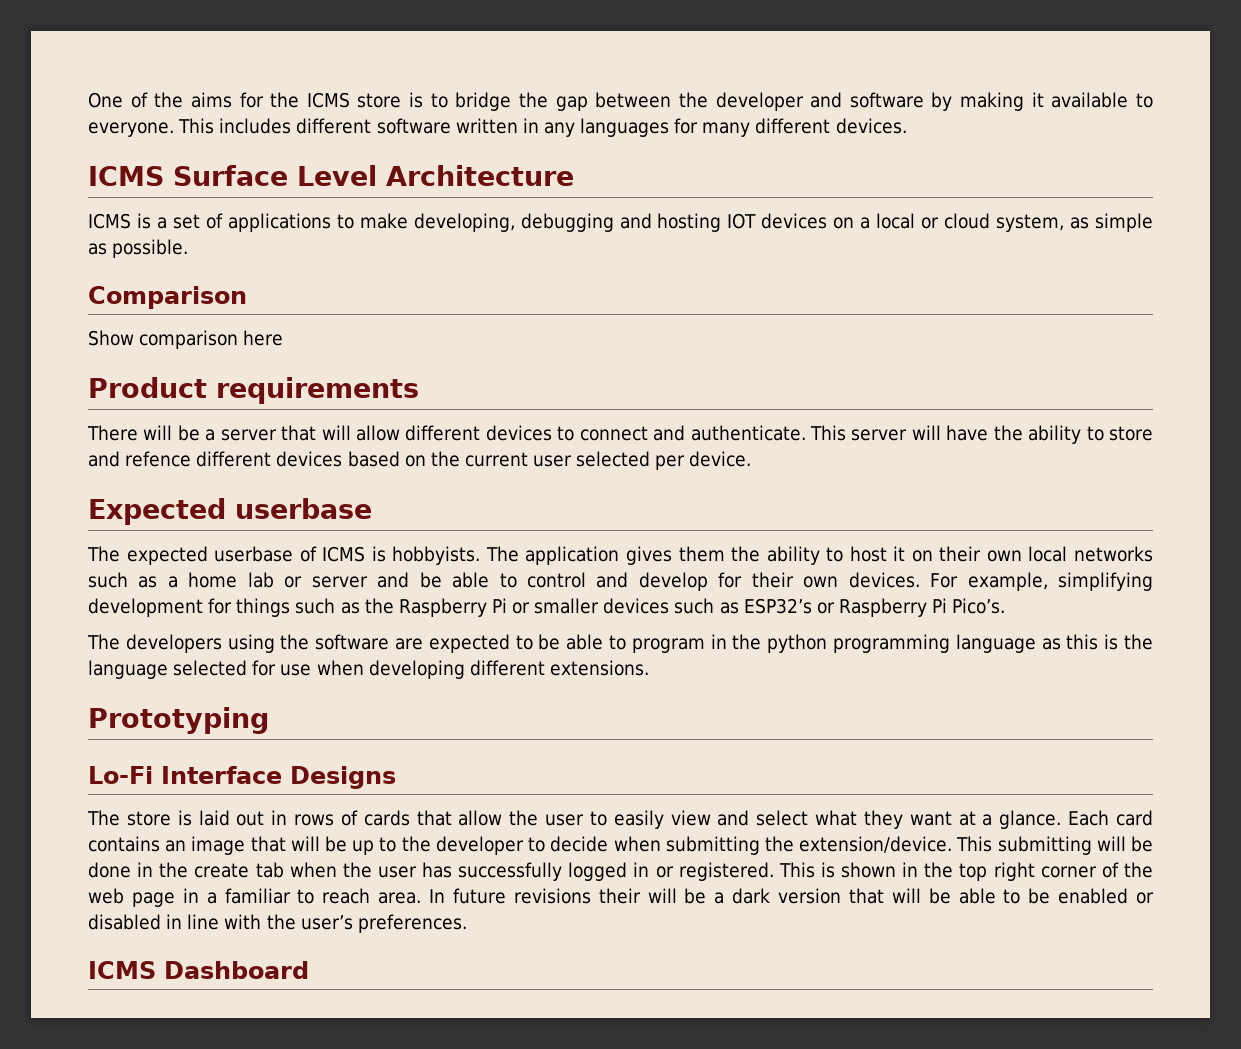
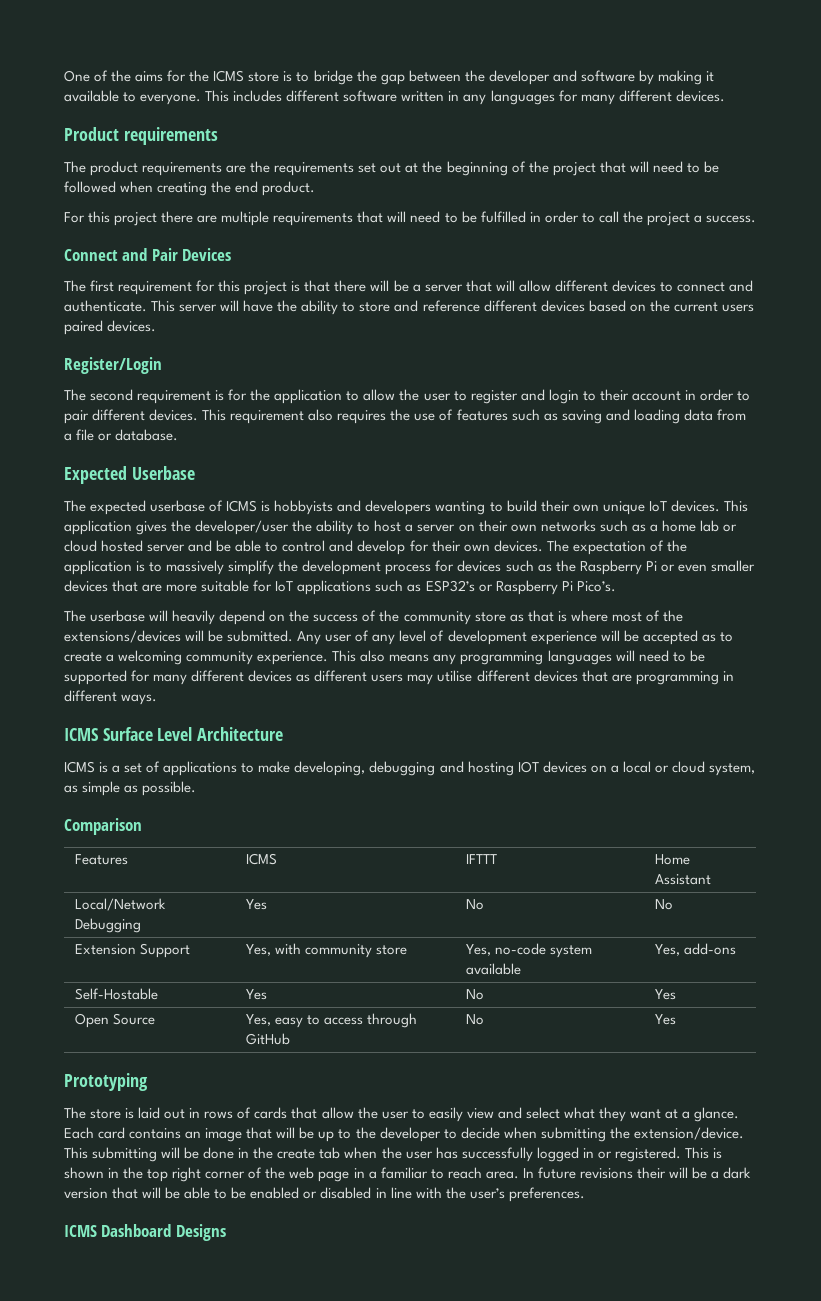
(907, 126) none -> [64,127,218,145] [64,161,719,176] [64,181,316,196] [64,211,756,226] [64,248,232,261] [64,280,753,295] [64,300,754,315] [64,320,157,335] [64,357,162,374] [64,389,750,404] [64,409,746,424] [64,429,179,441] [64,466,195,484] [64,500,748,515] [64,520,737,535] [64,540,687,555] [64,560,755,575] [64,580,616,595] [64,610,683,625] [64,630,733,645] [64,650,705,665] [64,670,734,685] [64,690,158,705] // Product requirements // The product requirements are the requirements set out at the beginning of the project that will need to be followed when creating the end product. // For this project there are multiple requirements that will need to be fulfilled in order to call the project a success. // Connect and Pair Devices // The first requirement for this project is that there will be a server that will allow different devices to connect and authenticate. This server will have the ability to store and reference different devices based on the current users paired devices. // Register/Login // The second requirement is for the application to allow the user to register and login to their account in order to pair different devices. This requirement also requires the use of features such as saving and loading data from a file or database. // Expected Userbase // The expected userbase of ICMS is hobbyists and developers wanting to build their own unique IoT devices. This application gives the developer/user the ability to host a server on their own networks such as a home lab or cloud hosted server and be able to control and develop for their own devices. The expectation of the application is to massively simplify the development process for devices such as the Raspberry Pi or even smaller devices that are more suitable for IoT applications such as ESP32’s or Raspberry Pi Pico’s. // The userbase will heavily depend on the success of the community store as that is where most of the extensions/devices will be submitted. Any user of any level of development experience will be accepted as to create a welcoming community experience. This also means any programming languages will need to be supported for many different devices as different users may utilise different devices that are programming in different ways.
[88,330,284,349] [88,377,419,404] [87,425,1154,444] [88,451,752,470] [88,498,372,525] [87,546,1153,565] [88,572,1153,591] [88,598,1006,617] [87,634,1153,653] [88,660,649,679] [88,707,269,734] [88,766,396,789] // Show comparison here // Product requirements // There will be a server that will allow different devices to connect and authenticate. This server will have the ability to store and refence different devices based on the current user selected per device. // Expected userbase // The expected userbase of ICMS is hobbyists. The application gives them the ability to host it on their own local networks such as a home lab or server and be able to control and develop for their own devices. For example, simplifying development for things such as the Raspberry Pi or smaller devices such as ESP32’s or Raspberry Pi Pico’s. // The developers using the software are expected to be able to program in the python programming language as this is the language selected for use when developing different extensions. // Prototyping // Lo-Fi Interface Designs -> [74,854,128,865] [245,853,277,865] [465,854,497,864] [654,854,690,865] [654,874,711,885] [74,898,166,911] [74,918,141,933] [245,899,267,910] [465,899,484,910] [654,899,673,910] [74,943,190,958] [245,943,407,958] [465,943,592,958] [465,963,521,975] [654,943,736,956] [74,988,158,1000] [245,989,267,1000] [465,989,484,1000] [654,989,676,1000] [74,1013,155,1028] [245,1013,417,1028] [245,1033,290,1045] [465,1014,484,1025] [654,1014,676,1025] [64,1073,148,1091] // Features | ICMS | IFTTT | Home Assistant // Local/Network Debugging | Yes | No | No // Extension Support | Yes, with community store | Yes, no-code system available | Yes, add-ons // Self-Hostable | Yes | No | Yes // Open Source | Yes, easy to access through GitHub | No | Yes // Prototyping
(309, 970) none -> [175,1224,226,1241] Designs

